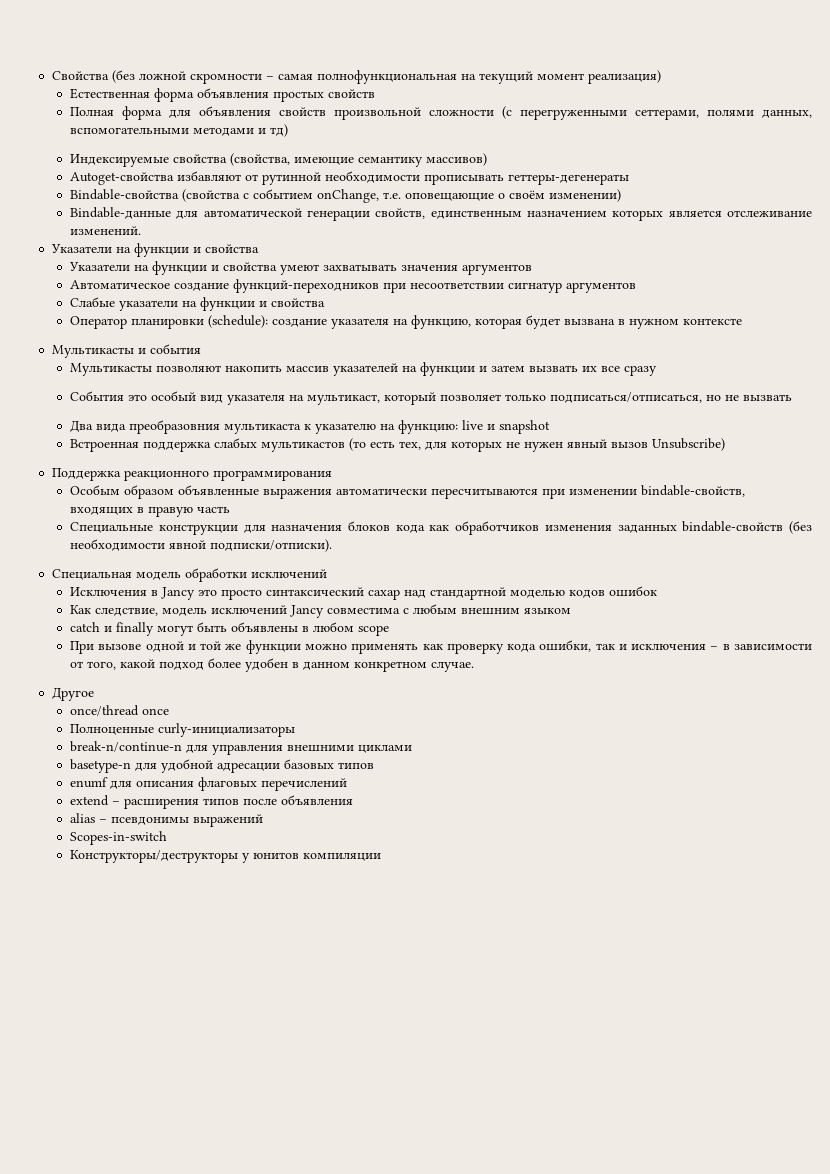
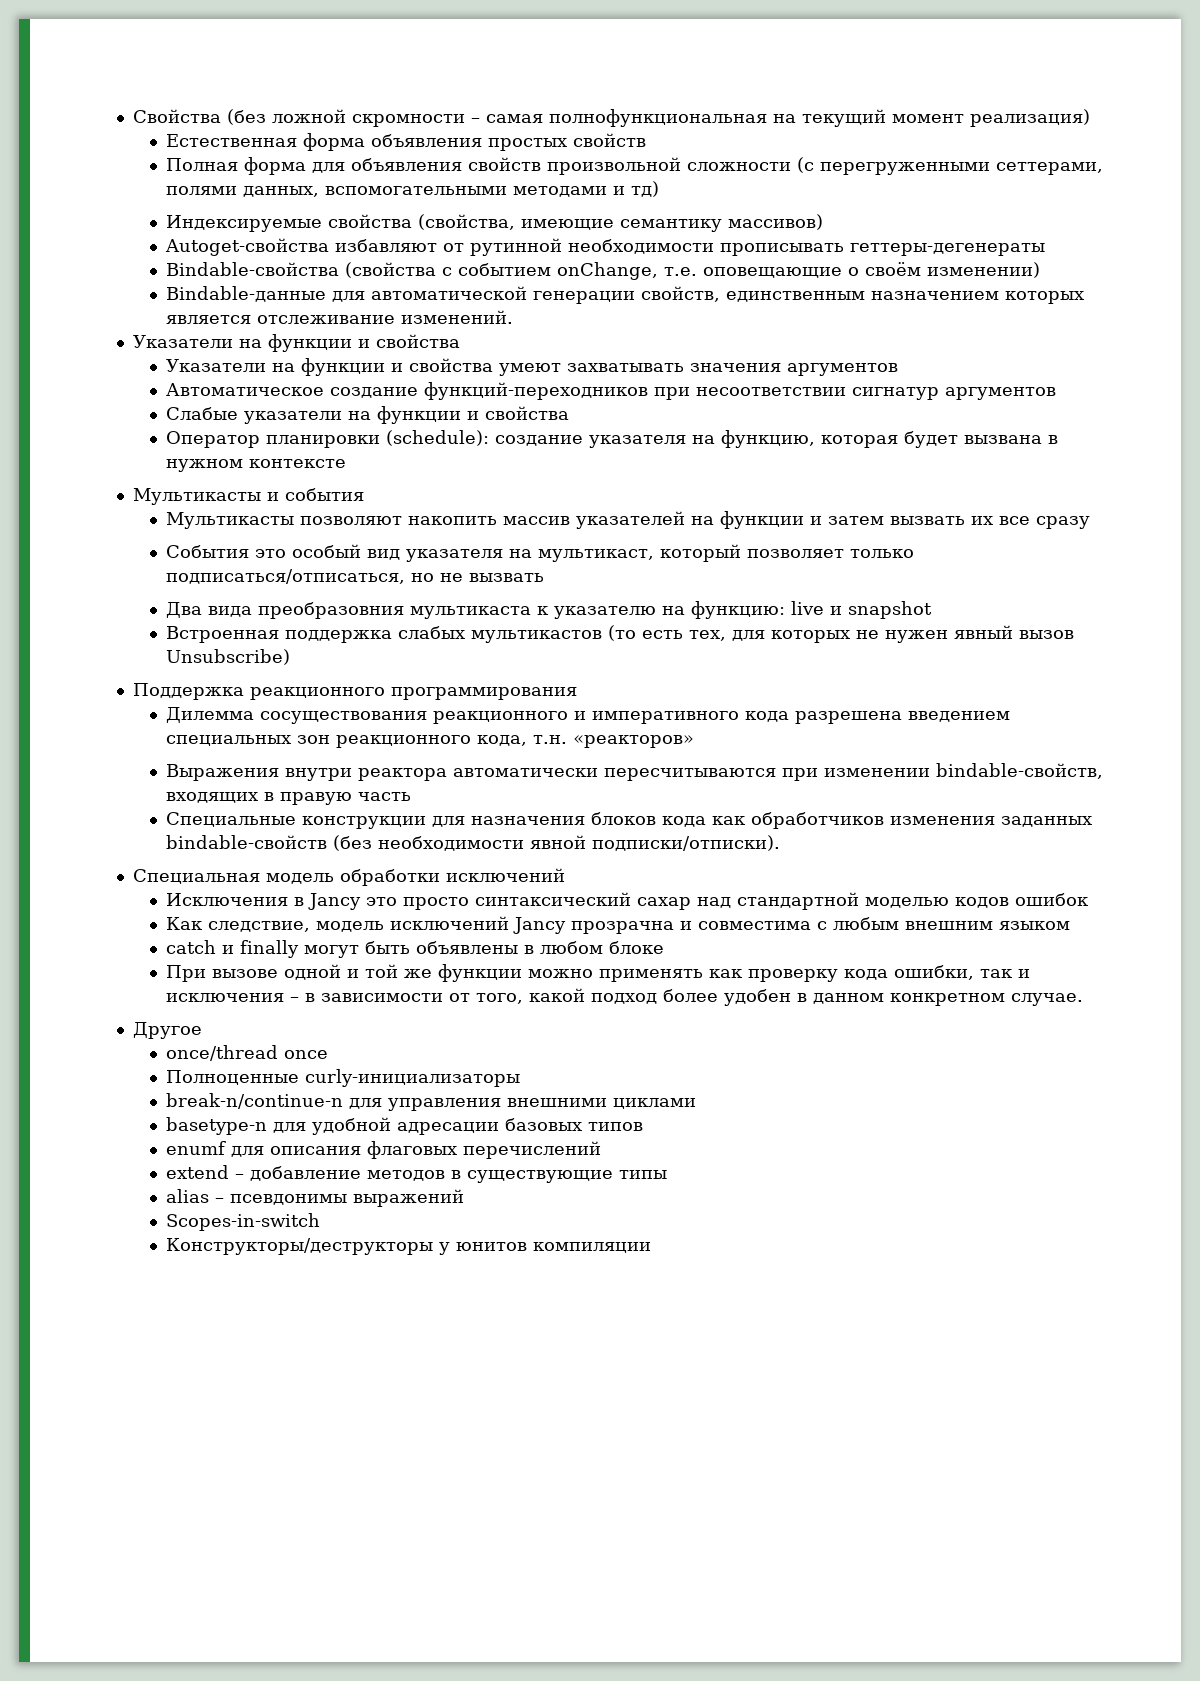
[70,485,333,499] Особым образом объявленные выражения -> [165,707,1010,724] [165,735,694,748] [165,764,447,781] Дилемма сосуществования реакционного и императивного кода разрешена введением специальных зон реакционного кода, т.н. «реакторов» // Выражения внутри реактора
(325, 611) none -> [570,921,692,934] прозрачна и
[358,625,390,636] scope -> [608,941,664,954] блоке
[124,795,354,809] расширения типов после объявления -> [249,1166,667,1183] добавление методов в существующие типы

